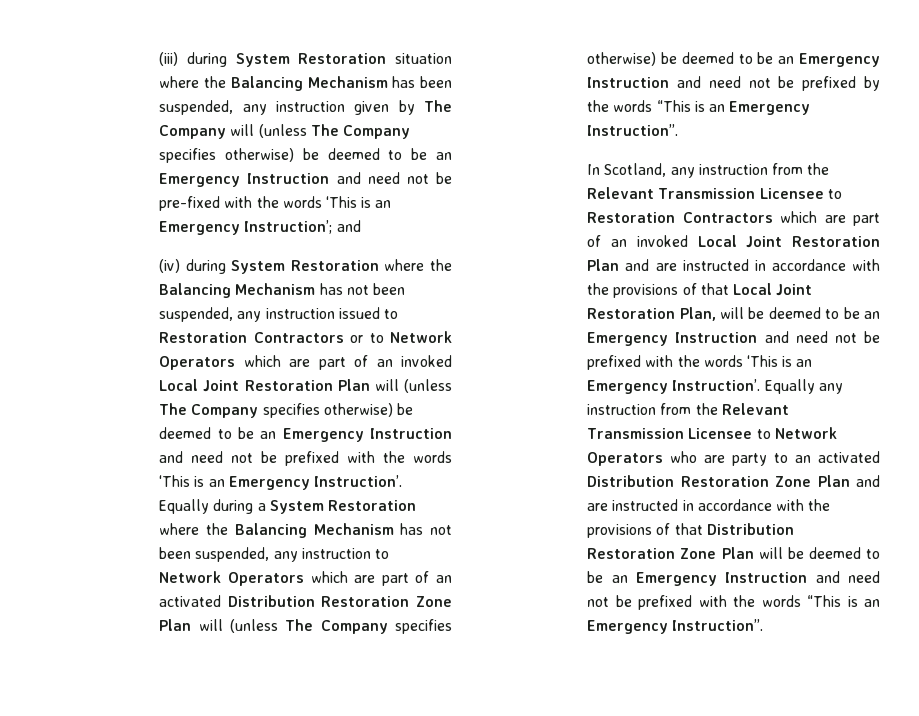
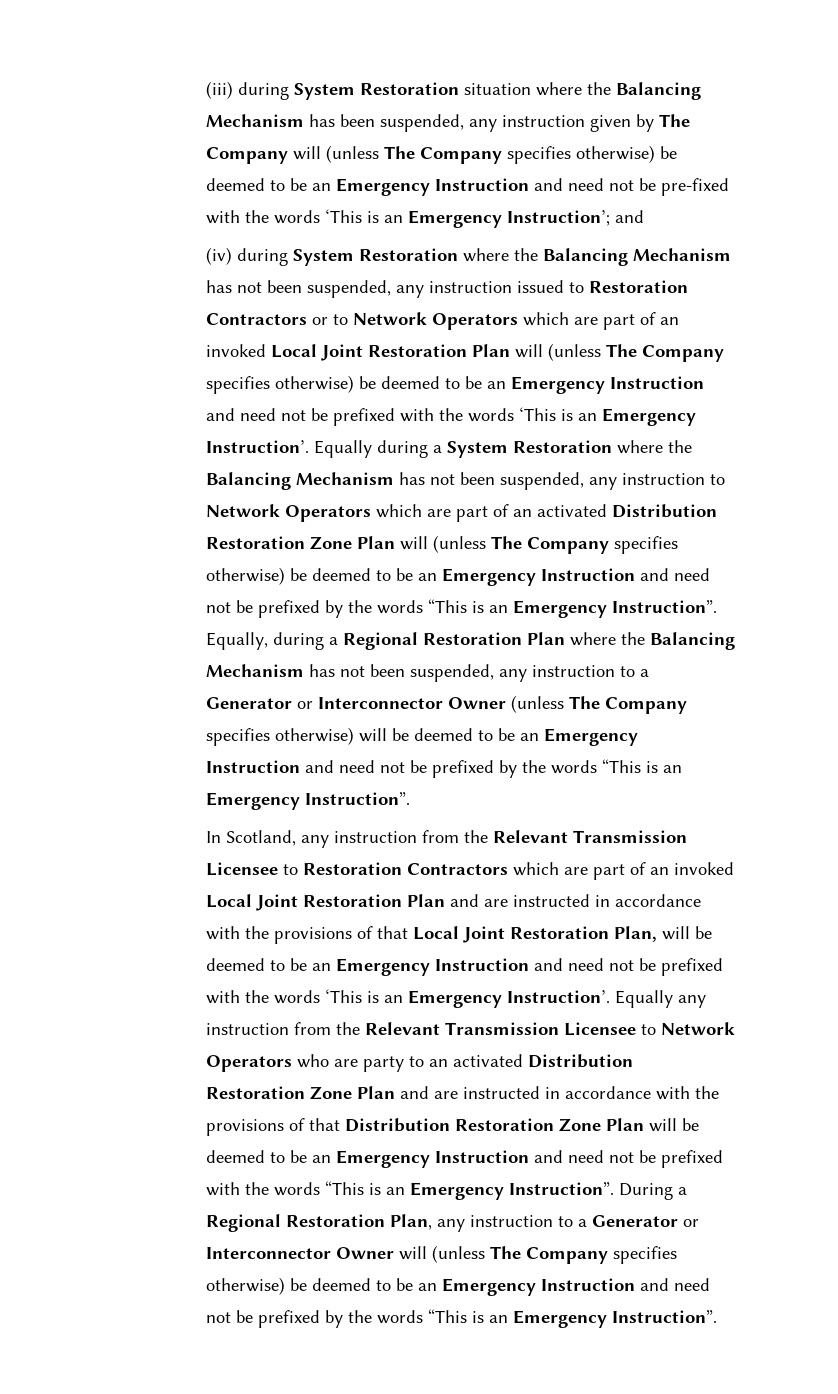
(679, 130) none -> [206,632,736,650] [206,664,650,682] [206,695,688,714] [206,727,639,746] [206,759,683,778] [206,792,411,810] Equally, during a Regional Restoration Plan where the Balancing Mechanism has not been suspended, any instruction to a Generator or Interconnector Owner (unless The Company specifies otherwise) will be deemed to be an Emergency Instruction and need not be prefixed by the words “This is an Emergency Instruction”.
(764, 625) none -> [619,1183,688,1200] [206,1214,700,1232] [206,1245,678,1264] [206,1277,711,1296] [206,1309,718,1328] During a Regional Restoration Plan, any instruction to a Generator or Interconnector Owner will (unless The Company specifies otherwise) be deemed to be an Emergency Instruction and need not be prefixed by the words “This is an Emergency Instruction”.

